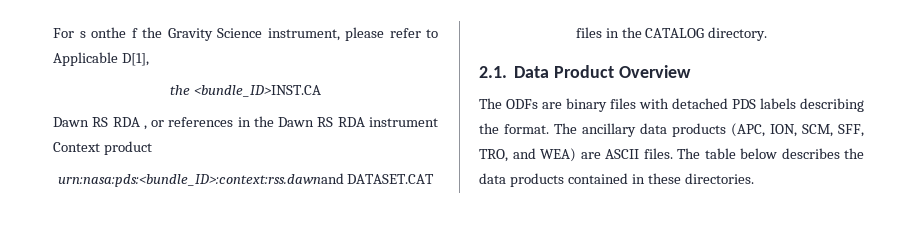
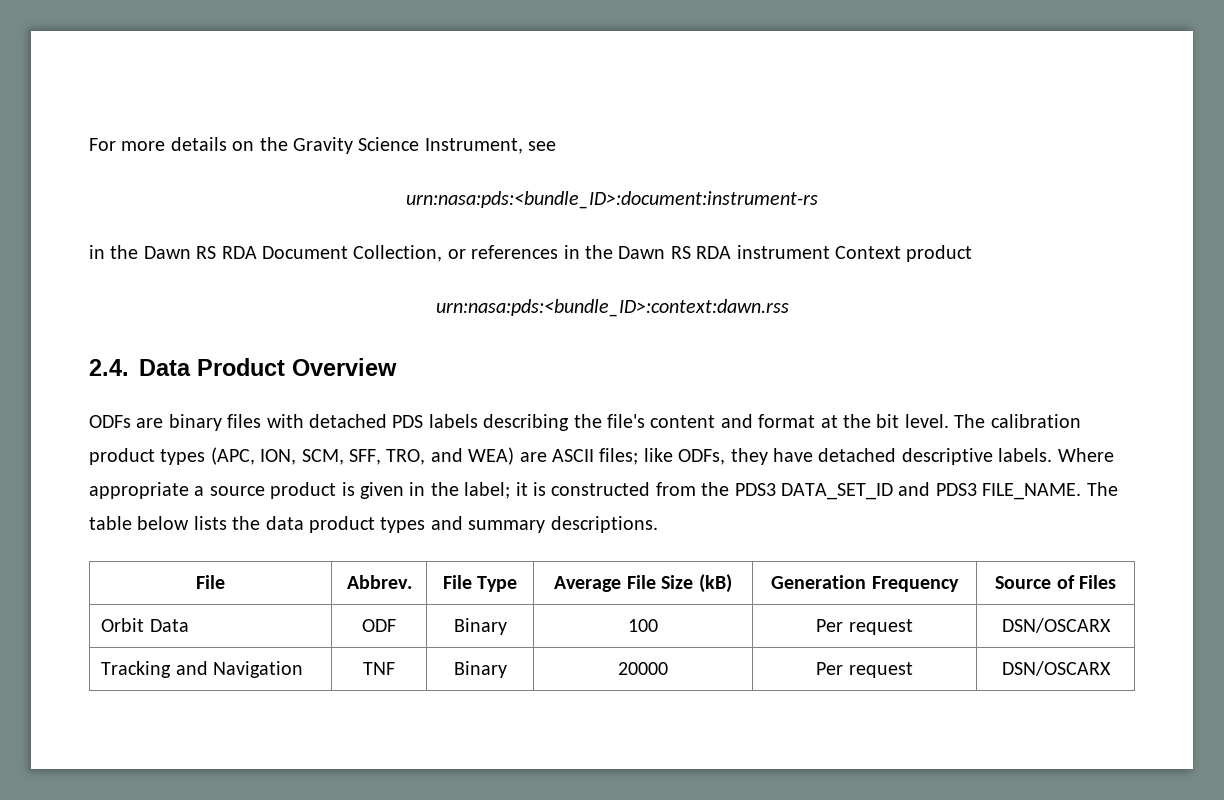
[79,27,438,41] [53,52,149,66] [170,85,321,97] [53,117,147,130] s onthe f the Gravity Science instrument, please refer to Applicable D[1], // the <bundle_ID>INST.CA // Dawn RS RDA , -> [121,137,557,154] [406,191,818,209] [89,245,443,262] more details on the Gravity Science Instrument, see // urn:nasa:pds:<bundle_ID>:document:instrument-rs // in the Dawn RS RDA Document Collection,
[57,173,435,187] [575,27,768,41] [479,66,507,78] urn:nasa:pds:<bundle_ID>:context:rss.dawnand DATASET.CAT files in the CATALOG directory. // 2.1. -> [435,299,789,317] [89,359,129,376] urn:nasa:pds:<bundle_ID>:context:dawn.rss // 2.4.
[479,98,502,109] The -> (397, 367) none
[504,123,726,137] format. The ancillary data products -> [606,414,1081,428] [89,448,206,465] file's content and format at the bit level. The calibration product types
[643,148,673,159] files. -> [599,448,1114,465] [89,482,1082,500] files; like ODFs, they have detached descriptive labels. Where appropriate a source product is given in the label; it is constructed from the PDS3 DATA_SET_ID and PDS3 FILE_NAME.
[781,148,840,159] describes -> [193,516,227,530] lists
[509,173,754,187] products contained in these directories. -> [309,516,658,533] [196,575,225,589] [346,575,412,589] [442,575,518,592] [554,574,732,593] [771,575,959,592] [995,575,1116,589] [101,618,189,632] [362,619,396,632] [453,618,507,635] [628,619,658,632] [816,619,913,635] [1001,618,1111,633] [101,661,304,678] [363,662,395,675] [453,661,507,678] [618,662,668,675] [816,662,913,678] [1001,661,1111,676] product types and summary descriptions. // File | Abbrev. | File Type | Average File Size (kB) | Generation Frequency | Source of Files // Orbit Data | ODF | Binary | 100 | Per request | DSN/OSCARX // Tracking and Navigation | TNF | Binary | 20000 | Per request | DSN/OSCARX

